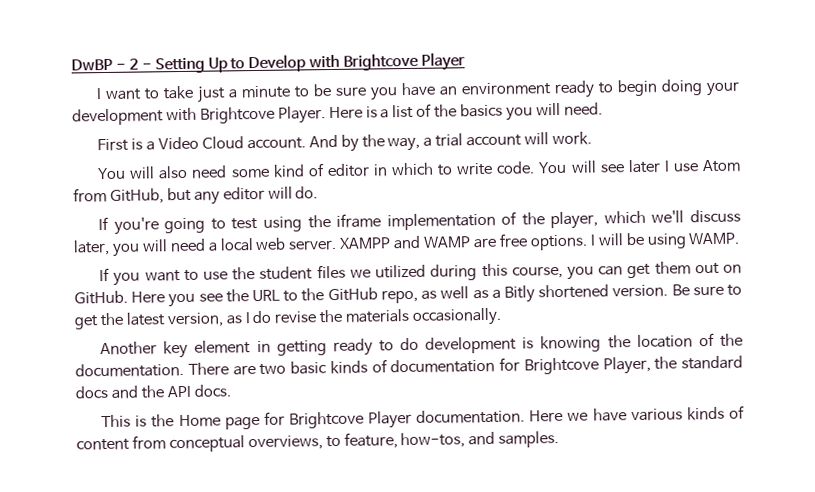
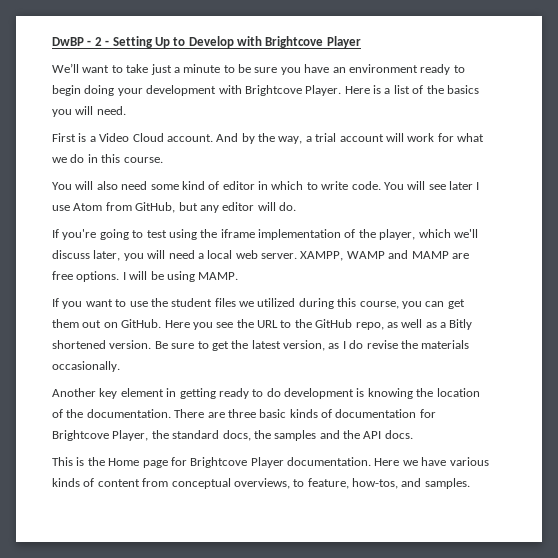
[96,88,103,100] I -> [52,63,79,73] We’ll
[551,131,592,146] work. -> [407,133,484,142] [52,154,163,163] work for what we do in this course.
[339,235,472,250] XAMPP and WAMP -> [300,250,449,261] XAMPP, WAMP and MAMP
[688,232,740,245] WAMP. -> [198,272,239,280] MAMP.
[259,363,287,375] two -> [227,409,256,418] three
[75,385,108,399] docs -> [222,430,317,441] docs, the samples

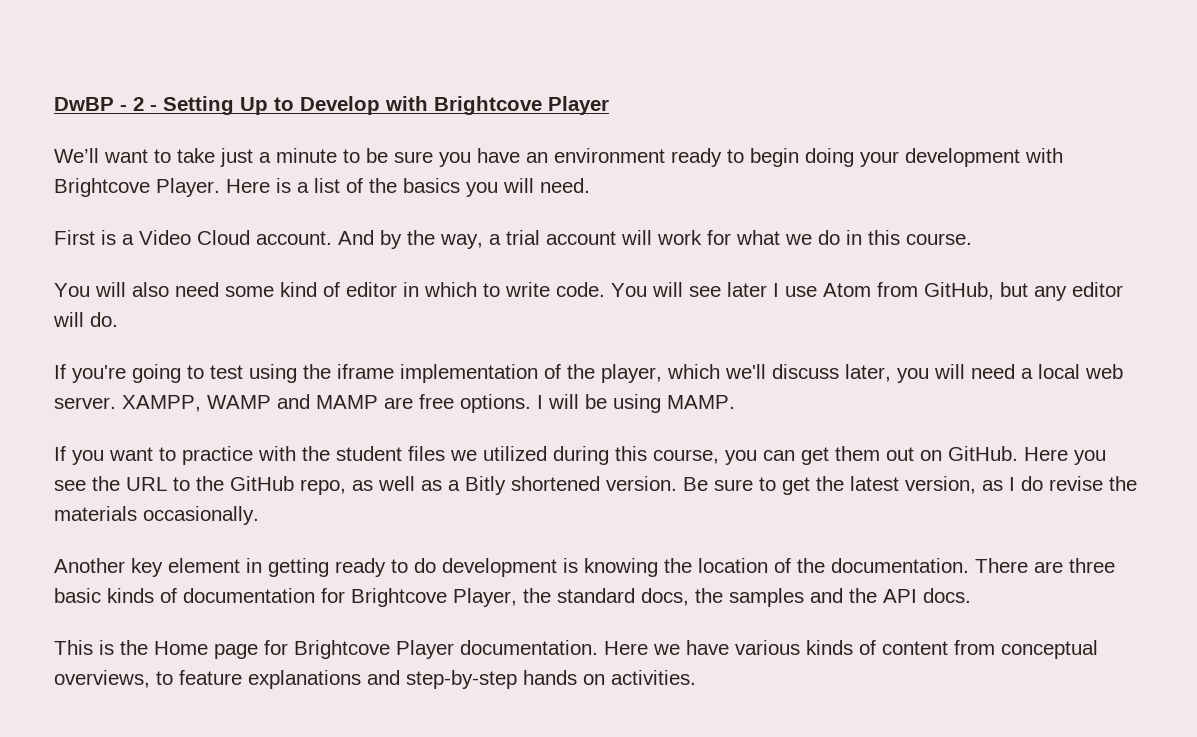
[129,301,148,307] use -> [182,446,296,465] practice with
[307,478,470,489] feature, how-tos, and samples. -> [179,670,696,689] feature explanations and step-by-step hands on activities.

